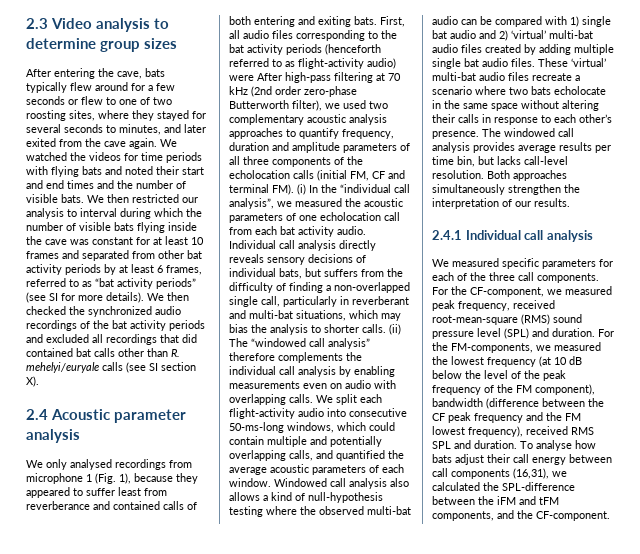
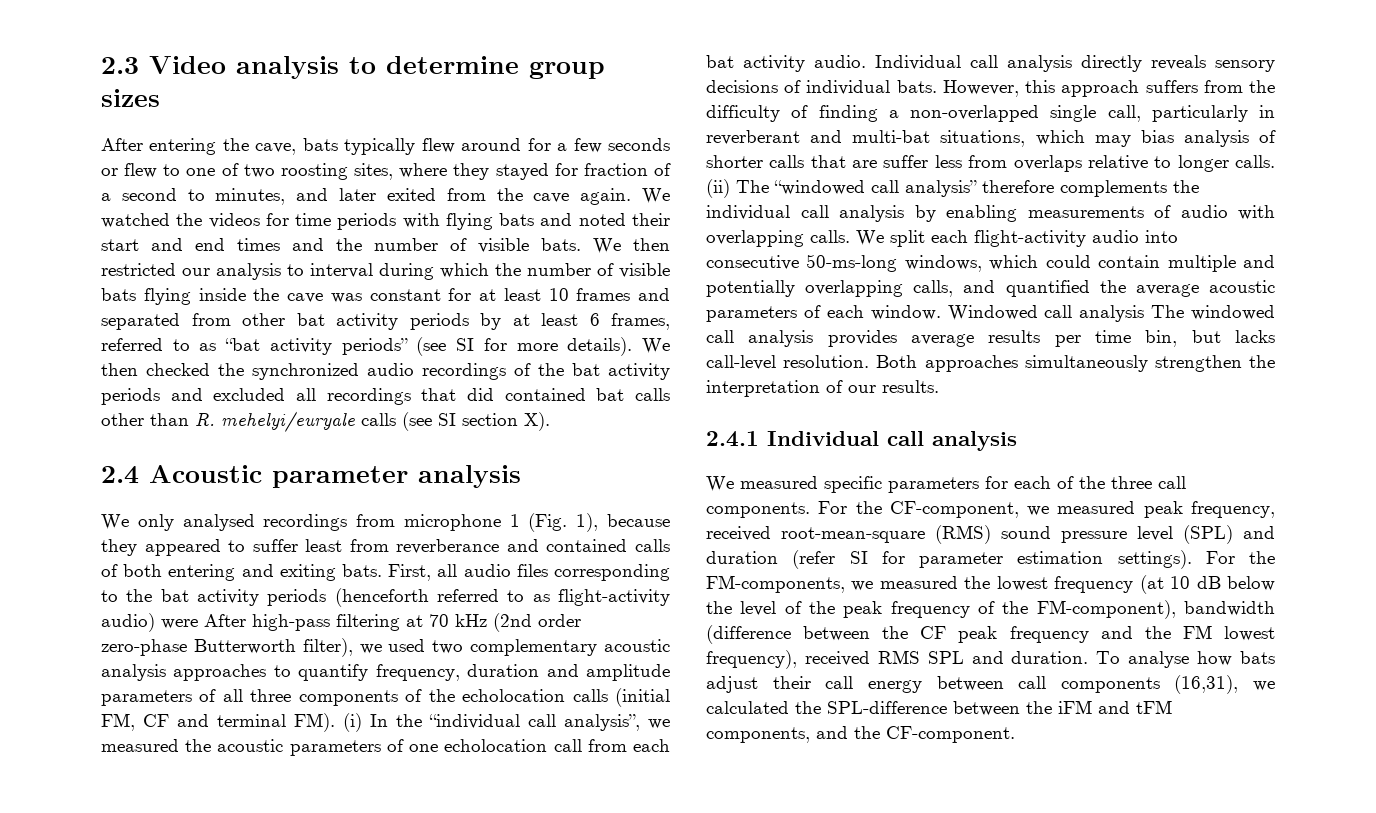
[26,124,103,133] several seconds -> [583,163,671,176] [101,188,177,201] fraction of a second
[279,268,321,279] bats, but -> [896,80,1140,97] bats. However, this approach
[251,324,359,335] the analysis to shorter -> [1183,130,1276,147] [706,155,1229,172] analysis of shorter calls that are suffer less from overlaps relative to longer
[303,383,342,389] even on -> [1154,205,1171,218] of
[390,478,409,487] [229,492,383,503] [229,506,411,517] [432,16,611,27] [432,30,593,41] [432,44,614,55] [432,58,606,69] [432,72,580,81] [432,86,606,95] [432,100,599,111] [432,114,612,125] [432,131,479,139] also allows a kind of null-hypothesis testing where the observed multi-bat audio can be compared with 1) single bat audio and 2) ‘virtual’ multi-bat audio files created by adding multiple single bat audio files. These ‘virtual’ multi-bat audio files recreate a scenario where two bats echolocate in the same space without altering their calls in response to each other’s presence. -> (1145, 313) none
[552,328,595,337] duration. -> [706,550,1192,569] duration (refer SI for parameter estimation settings).
[516,384,595,395] FM component), -> [1036,600,1176,619] FM-component),

